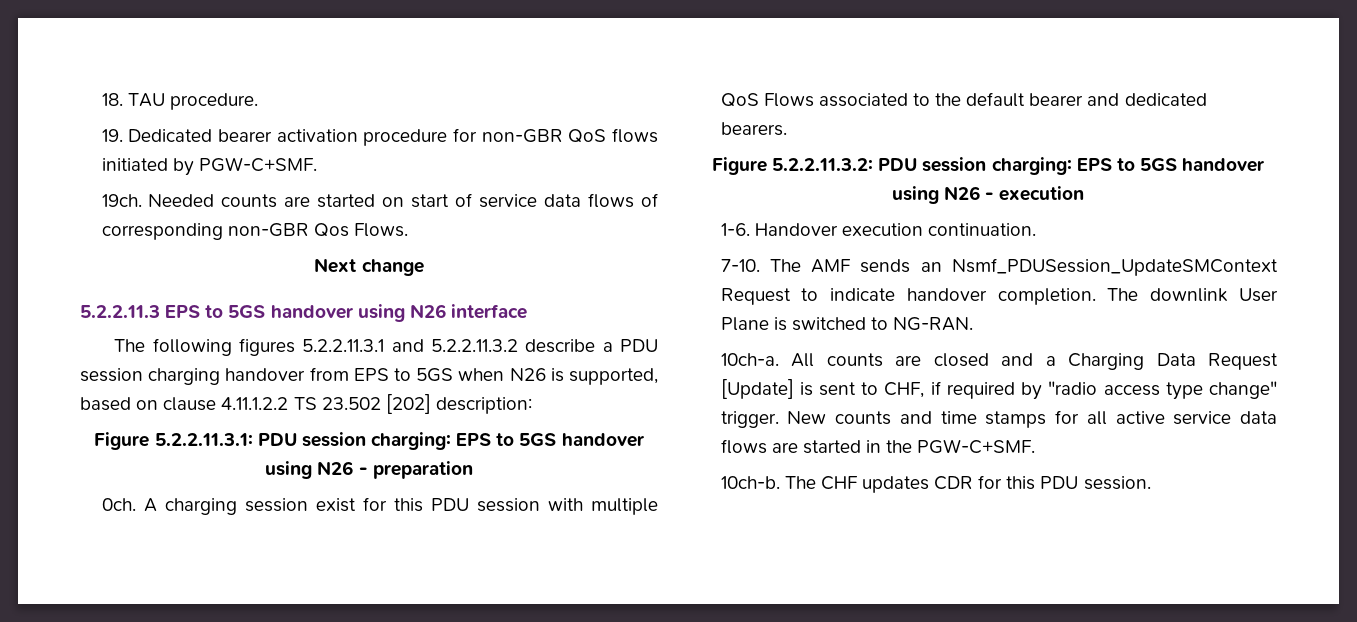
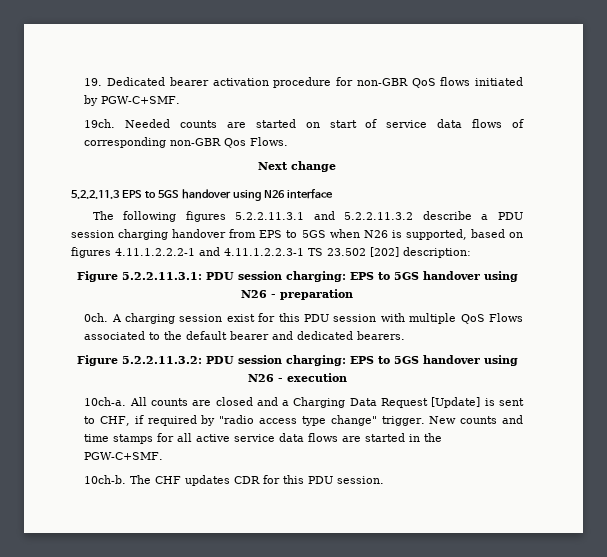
[101,93,258,110] 18. TAU procedure. // -> (84, 82) none
[163,397,289,411] clause 4.11.1.2.2 -> [71,247,304,258] figures 4.11.1.2.2.2-1 and 4.11.1.2.2.3-1
[720,223,1036,236] [720,258,1278,276] [720,288,1278,305] [720,317,974,331] // 1-6. Handover execution continuation. // 7-10. The AMF sends an Nsmf_PDUSession_UpdateSMContext Request to indicate handover completion. The downlink User Plane is switched to NG-RAN. -> (347, 377) none

